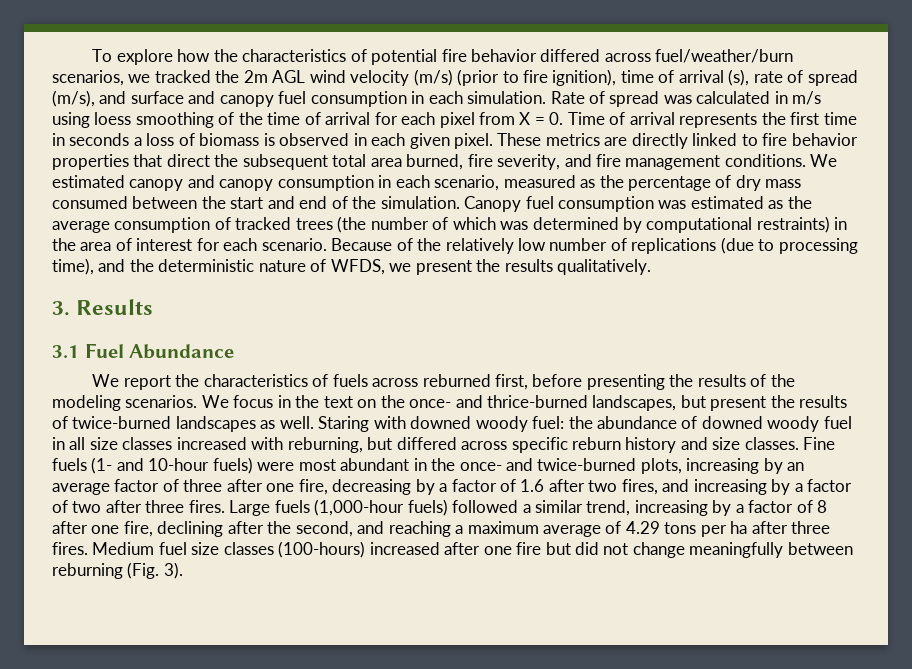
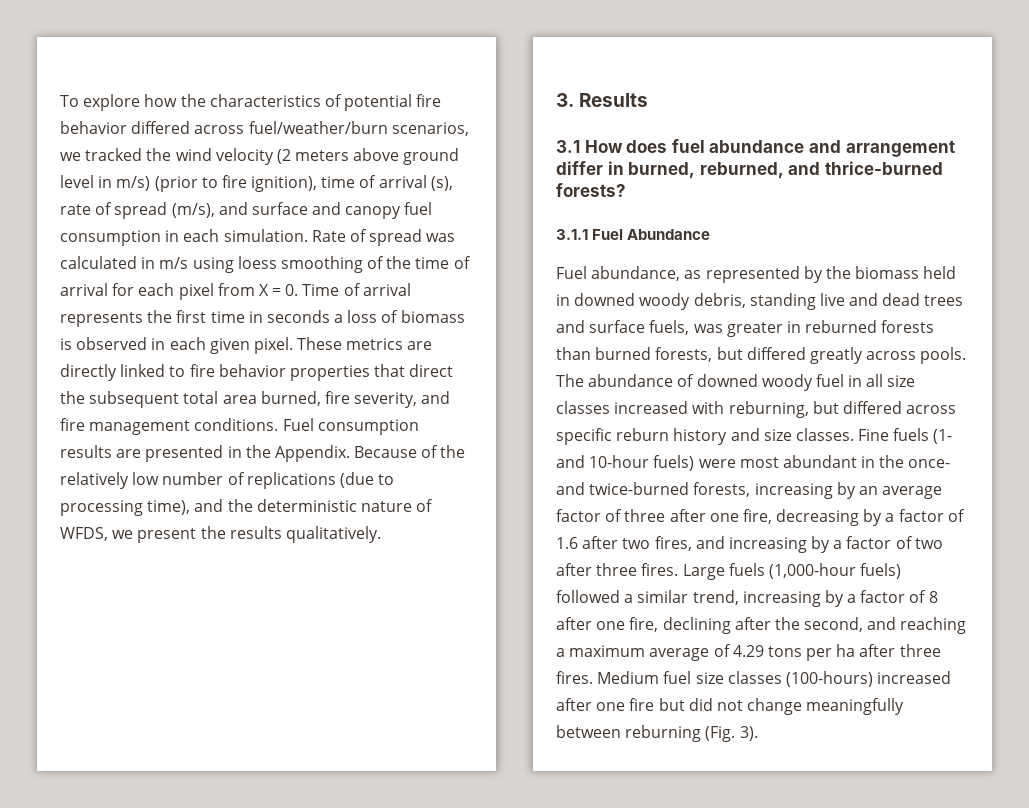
[243,69,453,86] 2m AGL wind velocity (m/s) -> [175,148,460,165] [60,175,151,191] wind velocity (2 meters above ground level in m/s)
[810,154,838,167] [52,175,802,191] [52,196,812,212] [52,216,848,233] [52,238,327,251] We estimated canopy and canopy consumption in each scenario, measured as the percentage of dry mass consumed between the start and end of the simulation. Canopy fuel consumption was estimated as the average consumption of tracked trees (the number of which was determined by computational restraints) in the area of interest for each scenario. -> [282,418,419,435] [60,445,350,462] Fuel consumption results are presented in the Appendix.
[84,343,235,359] [92,374,795,390] [52,395,848,411] [52,416,593,432] Fuel Abundance // We report the characteristics of fuels across reburned first, before presenting the results of the modeling scenarios. We focus in the text on the once- and thrice-burned landscapes, but present the results of twice-burned landscapes as well. Staring with downed woody fuel: the -> [584,139,955,157] [556,161,943,179] [556,183,626,197] [556,229,711,240] [556,266,957,283] [556,293,964,310] [556,320,935,337] [556,347,967,364] [556,374,584,387] How does fuel abundance and arrangement differ in burned, reburned, and thrice-burned forests? // 3.1.1 Fuel Abundance // Fuel abundance, as represented by the biomass held in downed woody debris, standing live and dead trees and surface fuels, was greater in reburned forests than burned forests, but differed greatly across pools. The
[640,458,682,474] plots, -> [693,482,751,497] forests,

